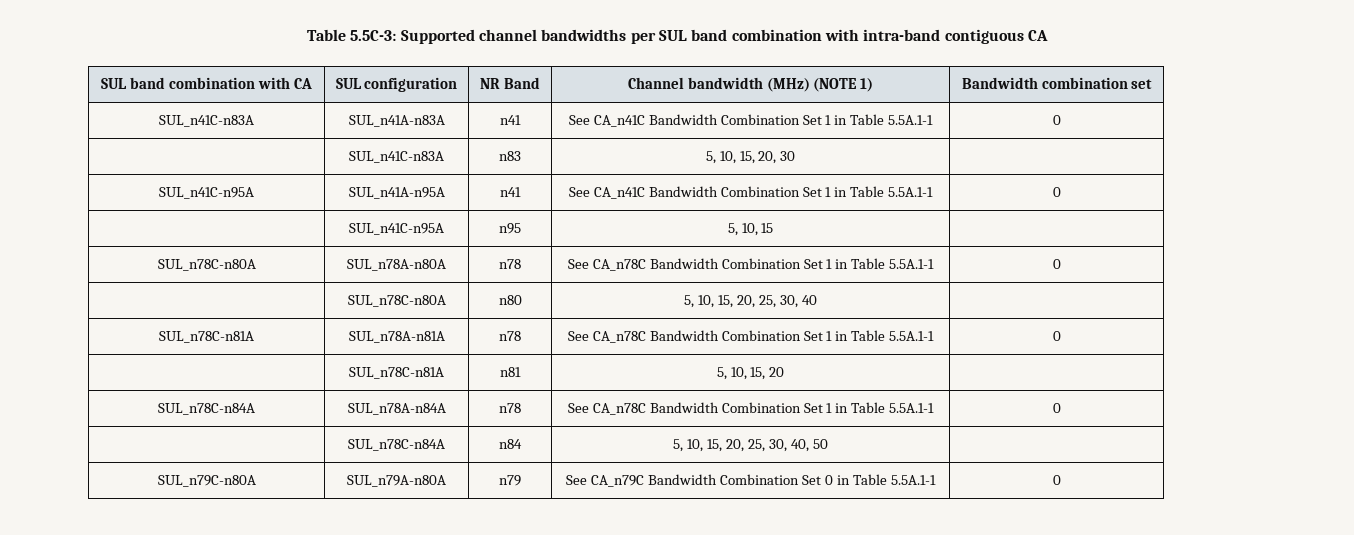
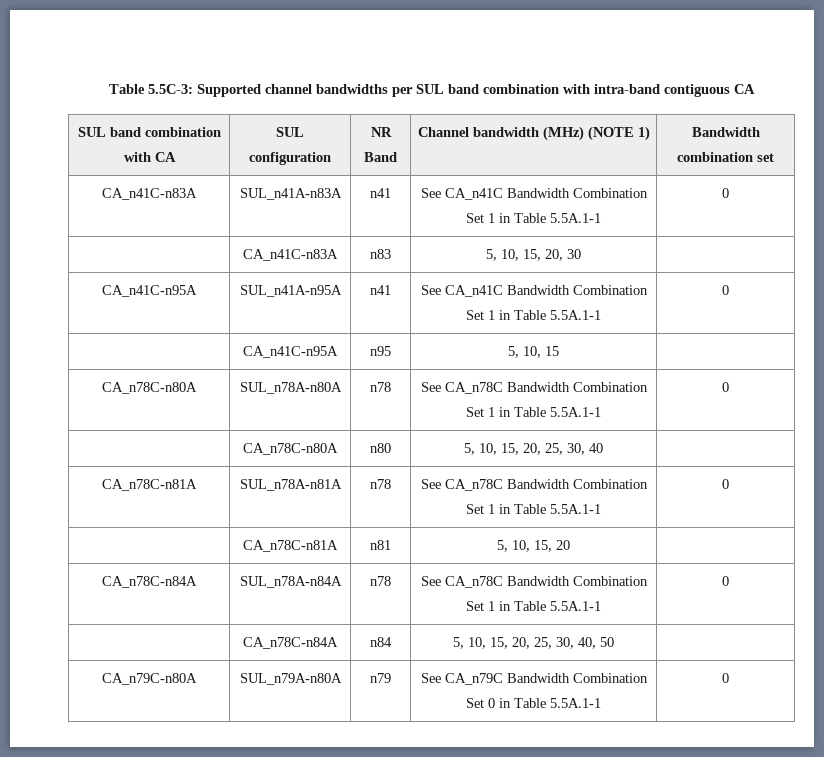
[159,115,254,127] SUL_n41C-n83A -> [102,188,197,200] CA_n41C-n83A
[349,151,444,163] SUL_n41C-n83A -> [243,249,338,261] CA_n41C-n83A
[159,187,254,199] SUL_n41C-n95A -> [102,285,197,297] CA_n41C-n95A
[349,223,444,235] SUL_n41C-n95A -> [243,346,338,358] CA_n41C-n95A
[157,259,256,271] SUL_n78C-n80A -> [102,382,197,394] CA_n78C-n80A
[347,295,446,307] SUL_n78C-n80A -> [243,443,338,455] CA_n78C-n80A
[159,331,254,343] SUL_n78C-n81A -> [102,479,197,491] CA_n78C-n81A
[349,367,444,379] SUL_n78C-n81A -> [243,540,338,552] CA_n78C-n81A
[158,403,255,415] SUL_n78C-n84A -> [102,576,197,588] CA_n78C-n84A
[348,439,445,451] SUL_n78C-n84A -> [243,637,338,649] CA_n78C-n84A
[157,475,256,487] SUL_n79C-n80A -> [102,673,197,685] CA_n79C-n80A

